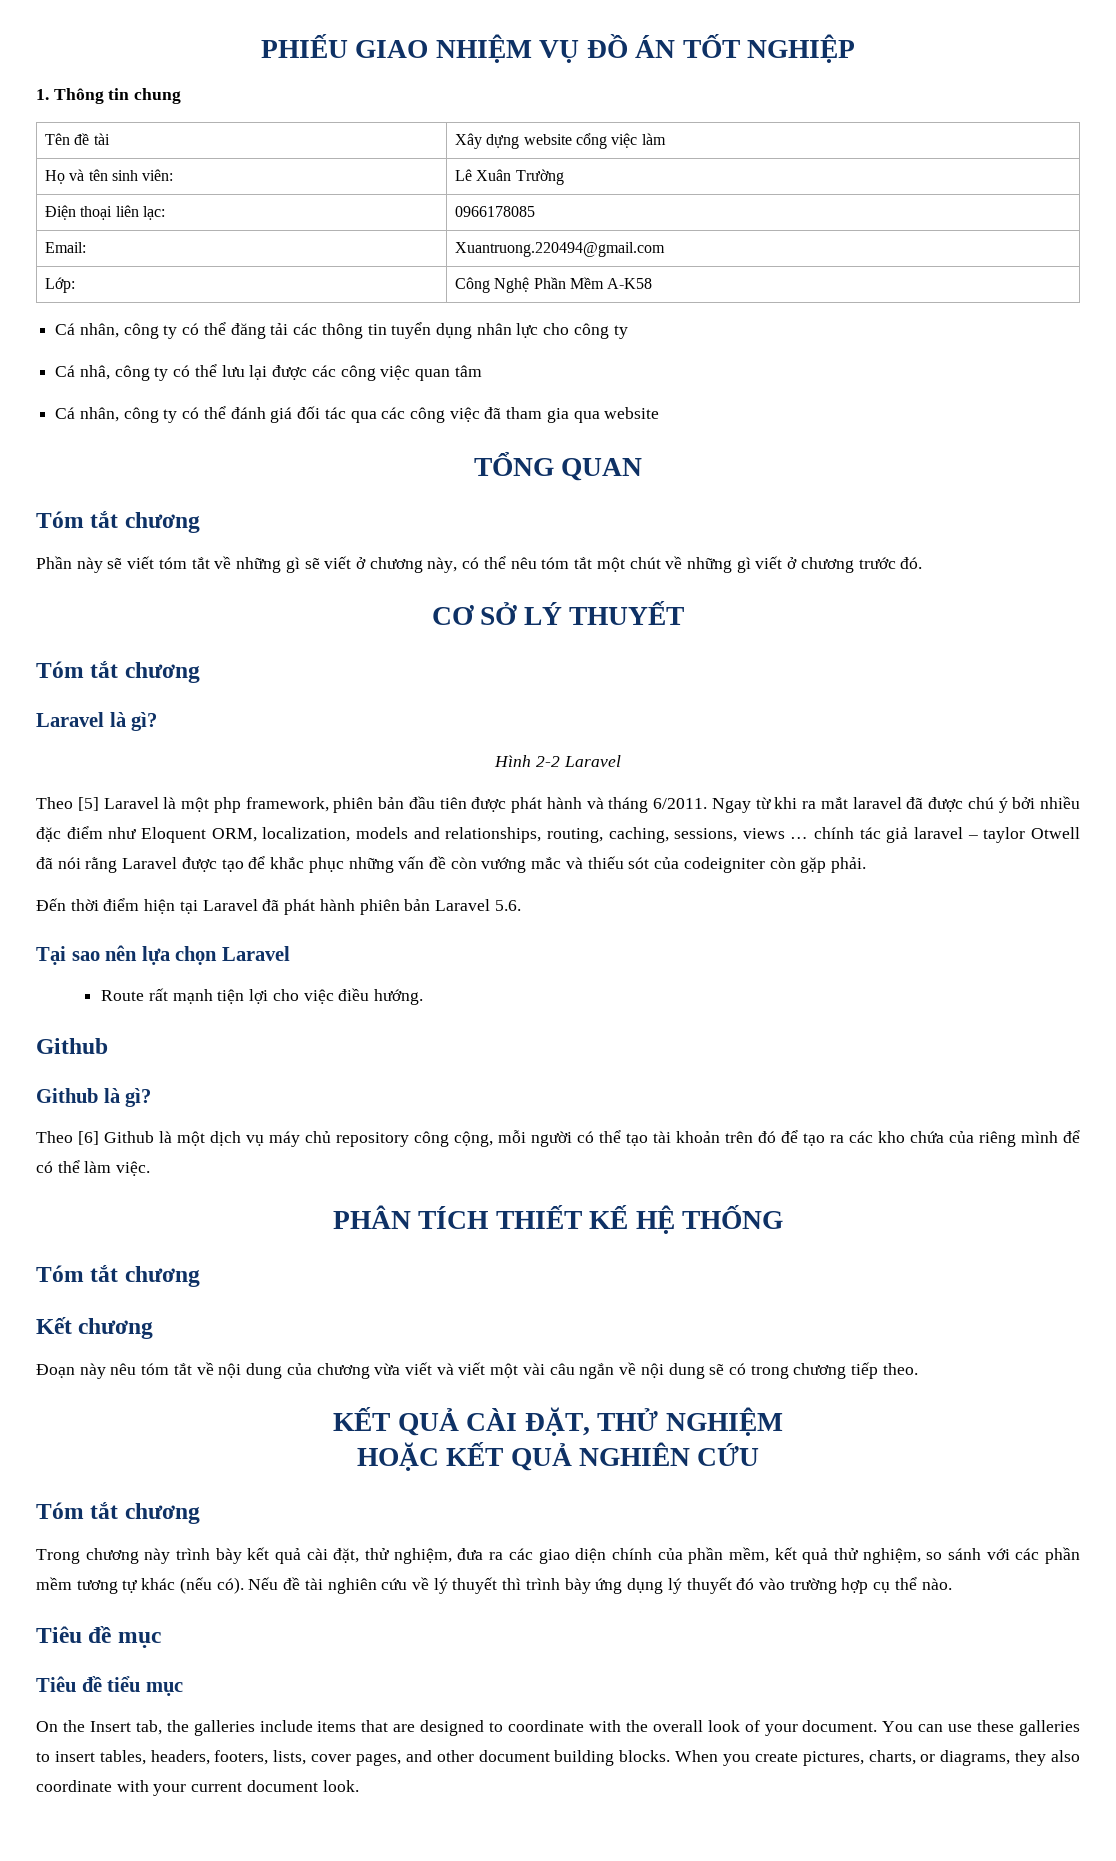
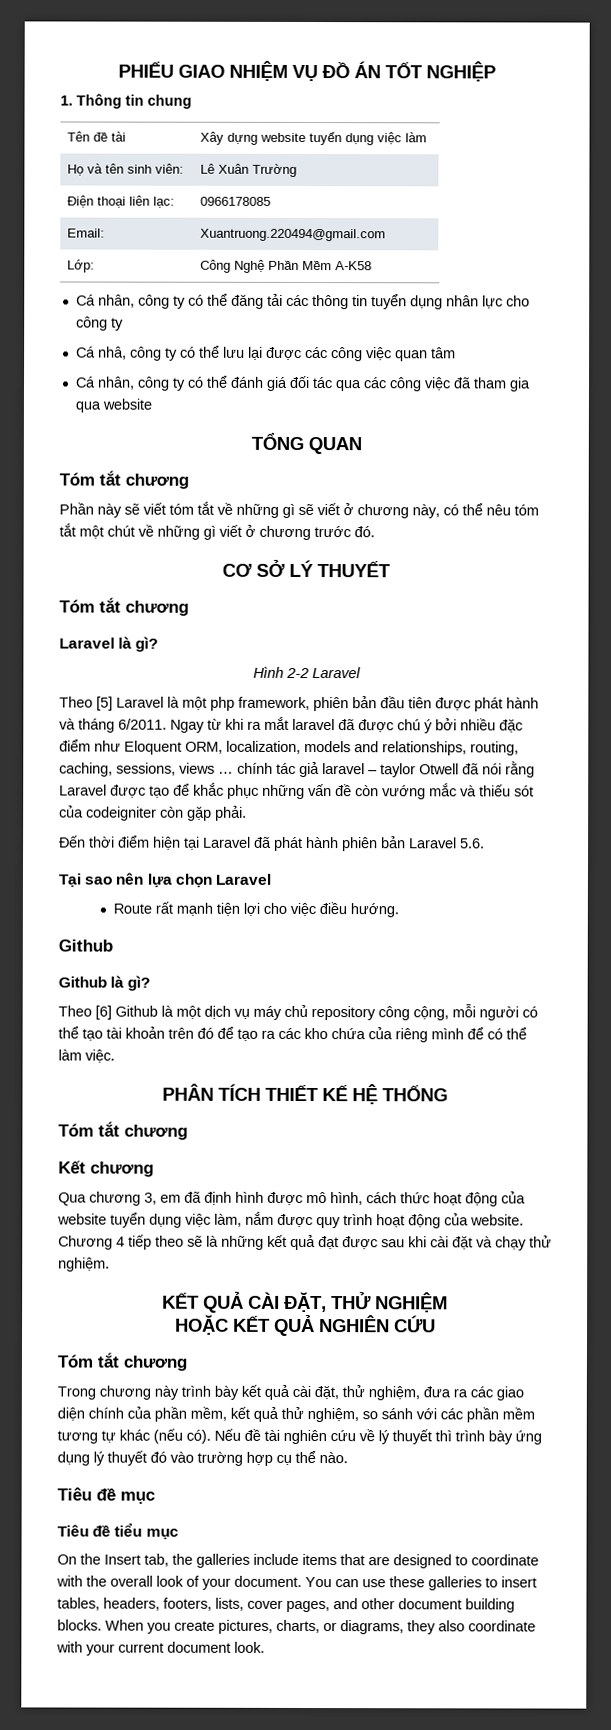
[576,133,608,149] cổng -> [309,132,375,146] tuyển dụng
[36,1362,918,1379] Đoạn này nêu tóm tắt về nội dung của chương vừa viết và viết một vài câu ngắn về nội dung sẽ có trong chương tiếp theo. -> [58,1191,526,1207] [57,1211,524,1229] [58,1234,552,1251] [58,1257,110,1272] Qua chương 3, em đã định hình được mô hình, cách thức hoạt động của website tuyển dụng việc làm, nắm được quy trình hoạt động của website. Chương 4 tiếp theo sẽ là những kết quả đạt được sau khi cài đặt và chạy thử nghiệm.

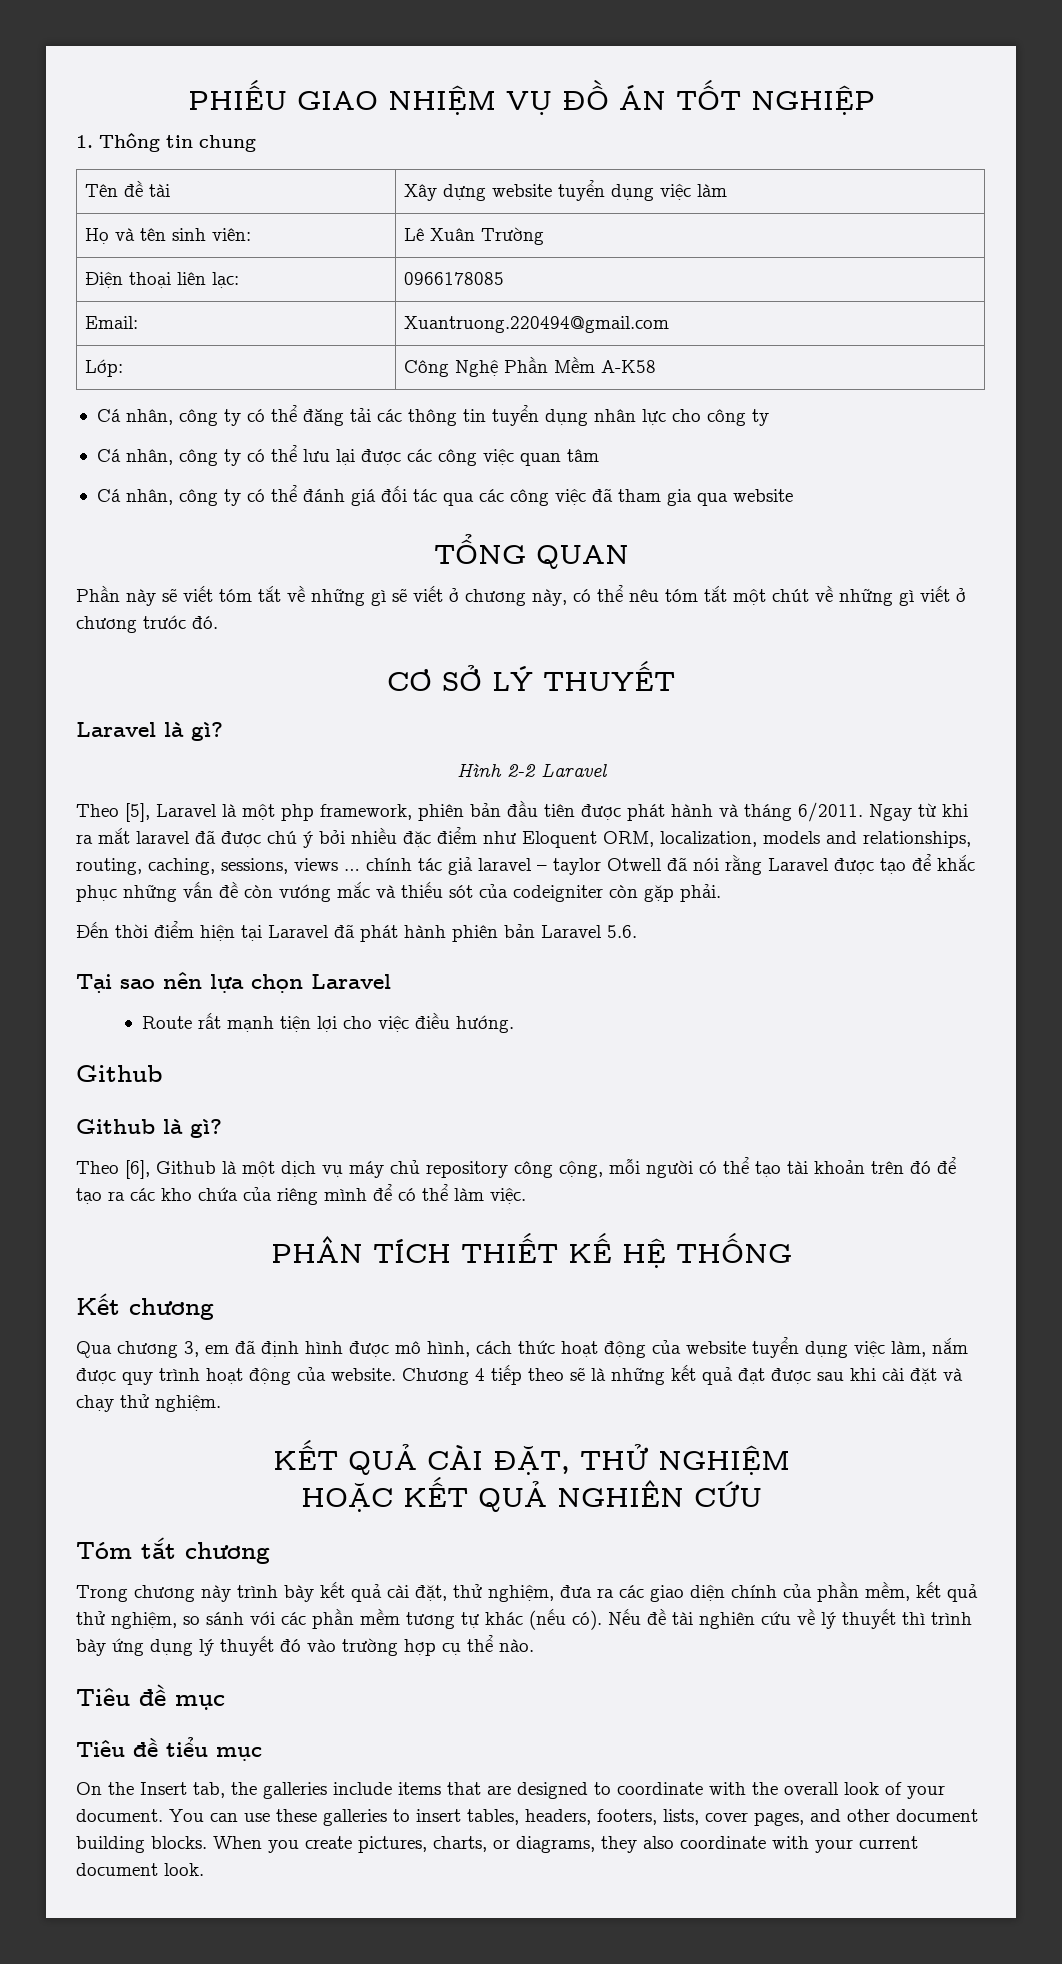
[97,346,127,360] nhâ, -> [125,449,173,465] nhân,
[59,470,189,489] // Tóm tắt chương -> (629, 557) none
[59,597,189,616] // Tóm tắt chương -> (675, 676) none
[96,696,113,711] [5] -> [125,803,150,822] [5],
[95,1005,112,1020] [6] -> [125,1160,150,1179] [6],
[58,1121,188,1140] // Tóm tắt chương -> (792, 1248) none

